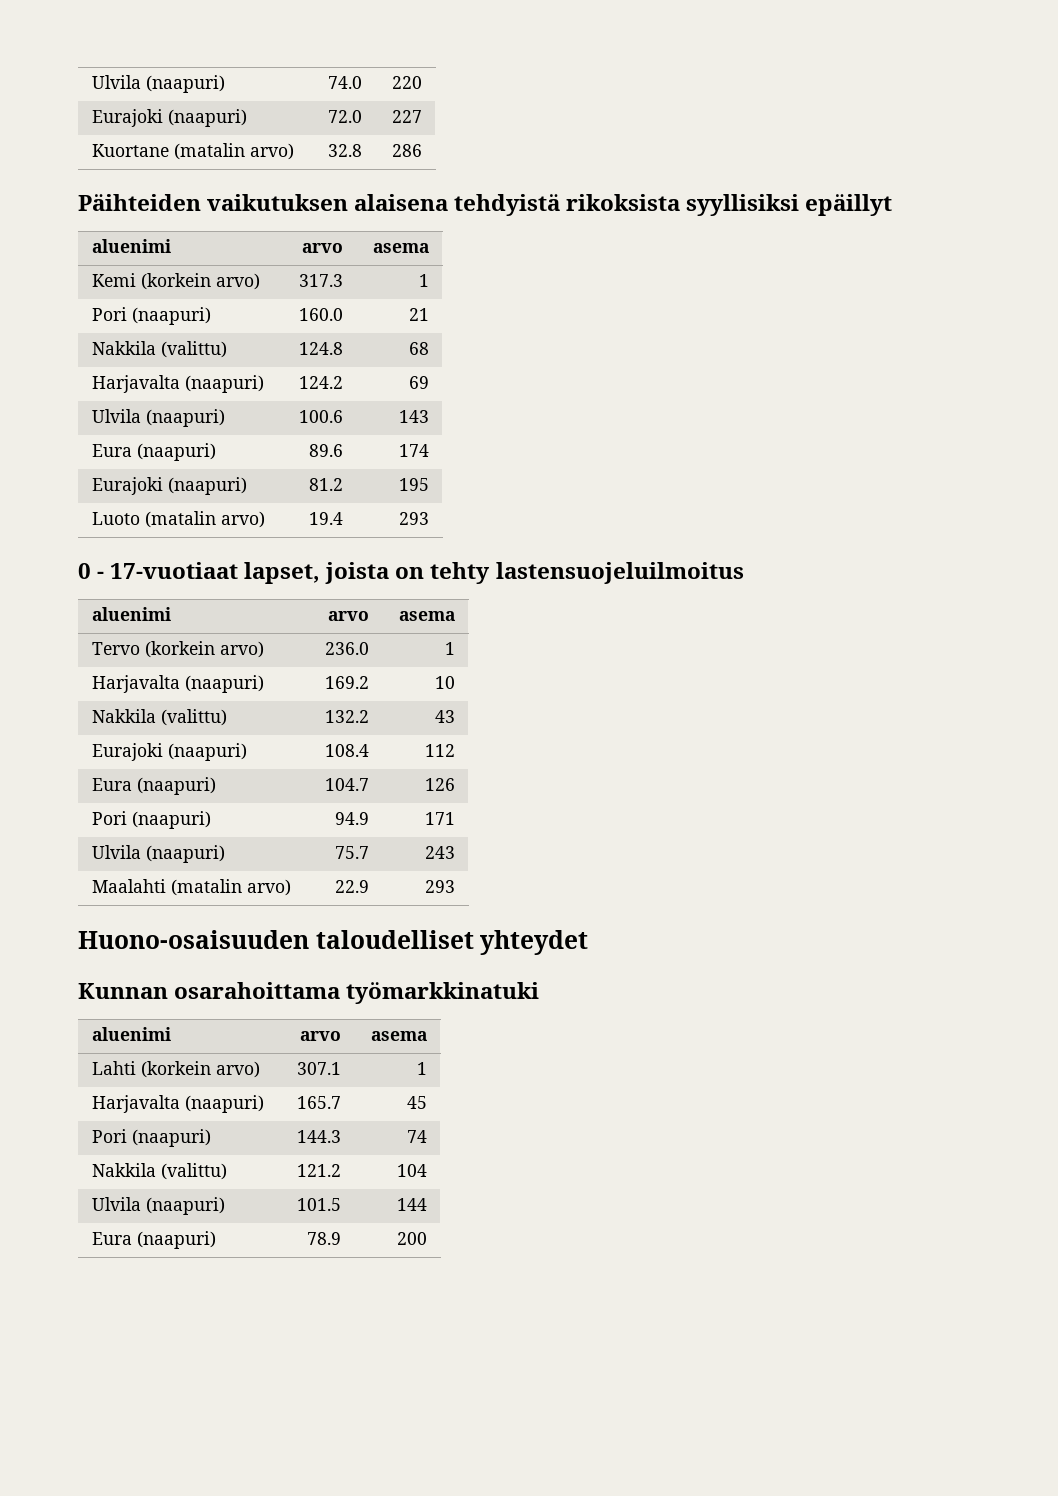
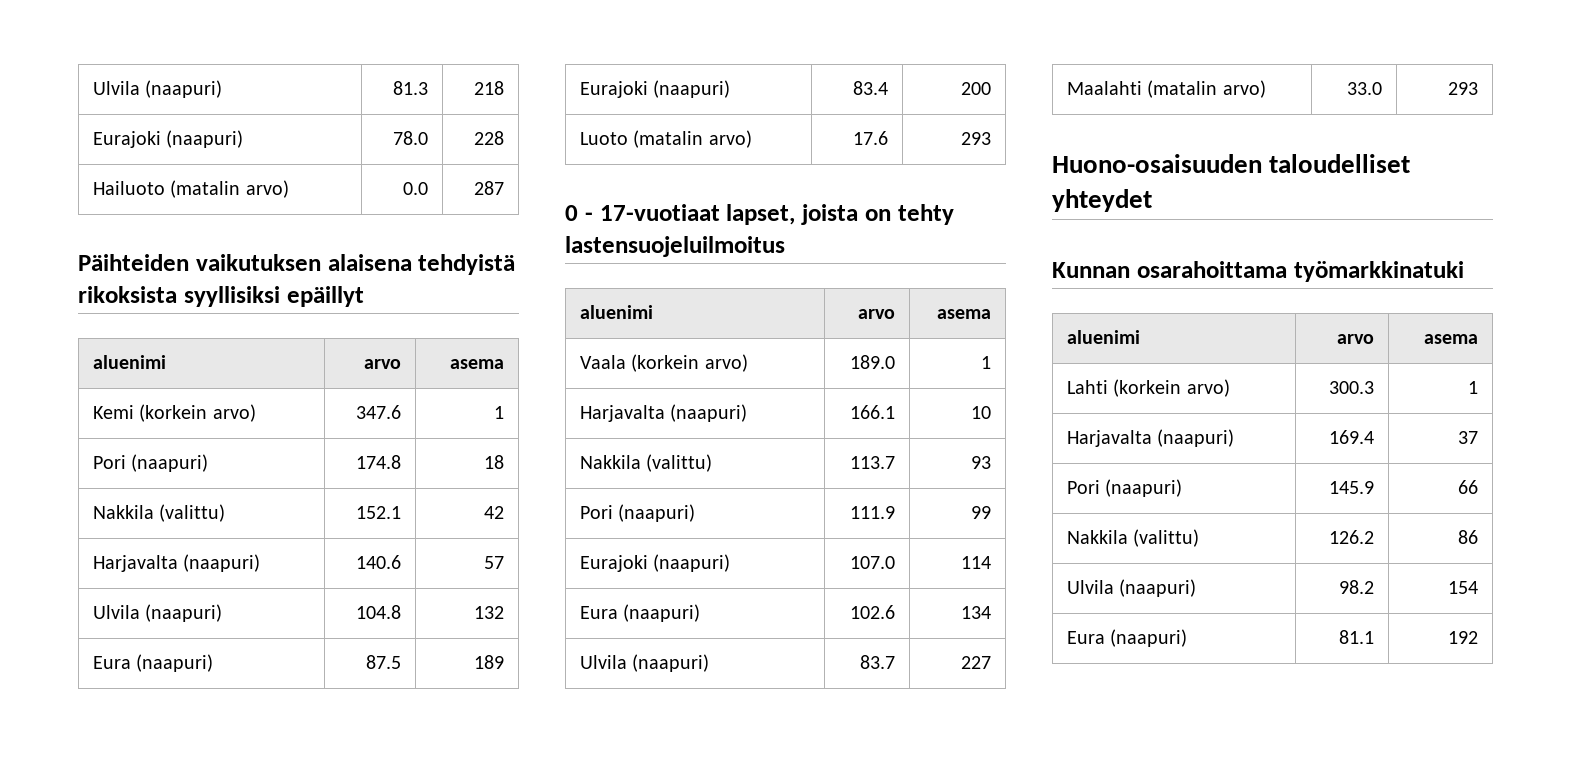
[92,75,226,93] [327,76,362,89] [391,76,422,89] [92,109,248,127] [327,110,362,123] [391,110,422,123] [92,143,295,160] [327,144,362,157] [391,144,422,157] Ulvila (naapuri) | 74.0 | 220 // Eurajoki (naapuri) | 72.0 | 227 // Kuortane (matalin arvo) | 32.8 | 286 -> [93,80,223,98] [392,81,428,95] [473,81,504,95] [93,130,244,148] [392,131,428,145] [473,131,504,145] [93,180,289,198] [402,182,428,195] [473,181,504,195] Ulvila (naapuri) | 81.3 | 218 // Eurajoki (naapuri) | 78.0 | 228 // Hailuoto (matalin arvo) | 0.0 | 287
[298,274,343,287] 317.3 -> [355,405,401,419] 347.6
[298,308,343,321] [408,308,429,321] [92,341,228,358] [298,342,343,355] [408,342,429,355] [92,375,265,393] [298,376,343,389] [408,376,429,389] [92,409,226,427] [298,410,343,423] [398,410,429,423] [92,443,217,461] [308,444,343,457] [398,444,429,457] [92,477,248,495] [308,478,343,491] [398,478,429,491] 160.0 | 21 // Nakkila (valittu) | 124.8 | 68 // Harjavalta (naapuri) | 124.2 | 69 // Ulvila (naapuri) | 100.6 | 143 // Eura (naapuri) | 89.6 | 174 // Eurajoki (naapuri) | 81.2 | 195 -> [355,455,401,469] [483,455,504,469] [93,504,226,522] [355,506,401,519] [483,506,504,519] [93,554,261,572] [355,555,401,569] [483,556,504,569] [93,604,223,622] [355,605,401,619] [473,606,504,619] [93,654,214,672] [365,655,401,669] [473,655,504,669] [580,80,731,98] [852,81,888,95] [960,82,991,95] 174.8 | 18 // Nakkila (valittu) | 152.1 | 42 // Harjavalta (naapuri) | 140.6 | 57 // Ulvila (naapuri) | 104.8 | 132 // Eura (naapuri) | 87.5 | 189 // Eurajoki (naapuri) | 83.4 | 200
[308,512,343,525] 19.4 -> [852,131,888,145] 17.6
[92,641,265,658] [324,642,369,655] [444,642,455,655] [92,675,265,693] [324,676,369,689] Tervo (korkein arvo) | 236.0 | 1 // Harjavalta (naapuri) | 169.2 -> [580,354,748,372] [849,355,895,369] [980,356,991,369] [580,404,748,422] [849,405,895,419] Vaala (korkein arvo) | 189.0 | 1 // Harjavalta (naapuri) | 166.1
[324,710,369,723] [434,710,455,723] [92,743,248,761] [324,744,369,757] [424,744,455,757] [92,777,217,795] [324,778,369,791] [424,778,455,791] [92,811,212,829] [334,812,369,825] [424,812,455,825] [92,845,226,863] [334,846,369,859] [424,846,455,859] 132.2 | 43 // Eurajoki (naapuri) | 108.4 | 112 // Eura (naapuri) | 104.7 | 126 // Pori (naapuri) | 94.9 | 171 // Ulvila (naapuri) | 75.7 | 243 -> [849,456,895,469] [970,456,991,469] [580,504,696,522] [849,506,895,519] [970,506,991,519] [580,554,731,572] [849,556,895,569] [960,556,991,569] [580,604,701,622] [849,605,895,619] [960,606,991,619] [580,654,710,672] [859,655,895,669] [960,656,991,669] 113.7 | 93 // Pori (naapuri) | 111.9 | 99 // Eurajoki (naapuri) | 107.0 | 114 // Eura (naapuri) | 102.6 | 134 // Ulvila (naapuri) | 83.7 | 227
[334,880,369,893] 22.9 -> [1346,82,1382,95] 33.0
[296,1062,341,1075] [416,1062,427,1075] [92,1095,265,1113] [296,1096,341,1109] [406,1096,427,1109] [92,1129,212,1147] [296,1130,341,1143] [406,1130,427,1143] [92,1163,228,1180] [296,1164,341,1177] [396,1164,427,1177] [92,1197,226,1215] [296,1198,341,1211] [396,1198,427,1211] [92,1231,217,1249] [306,1232,341,1245] [396,1232,427,1245] 307.1 | 1 // Harjavalta (naapuri) | 165.7 | 45 // Pori (naapuri) | 144.3 | 74 // Nakkila (valittu) | 121.2 | 104 // Ulvila (naapuri) | 101.5 | 144 // Eura (naapuri) | 78.9 | 200 -> [1328,381,1374,394] [1467,381,1478,394] [1067,429,1235,447] [1328,430,1374,444] [1457,431,1478,444] [1067,479,1183,497] [1328,481,1374,494] [1457,480,1478,494] [1067,529,1200,547] [1328,530,1374,544] [1457,530,1478,544] [1067,579,1197,597] [1338,580,1374,594] [1447,581,1478,594] [1067,629,1188,647] [1338,630,1374,644] [1447,631,1478,644] 300.3 | 1 // Harjavalta (naapuri) | 169.4 | 37 // Pori (naapuri) | 145.9 | 66 // Nakkila (valittu) | 126.2 | 86 // Ulvila (naapuri) | 98.2 | 154 // Eura (naapuri) | 81.1 | 192

